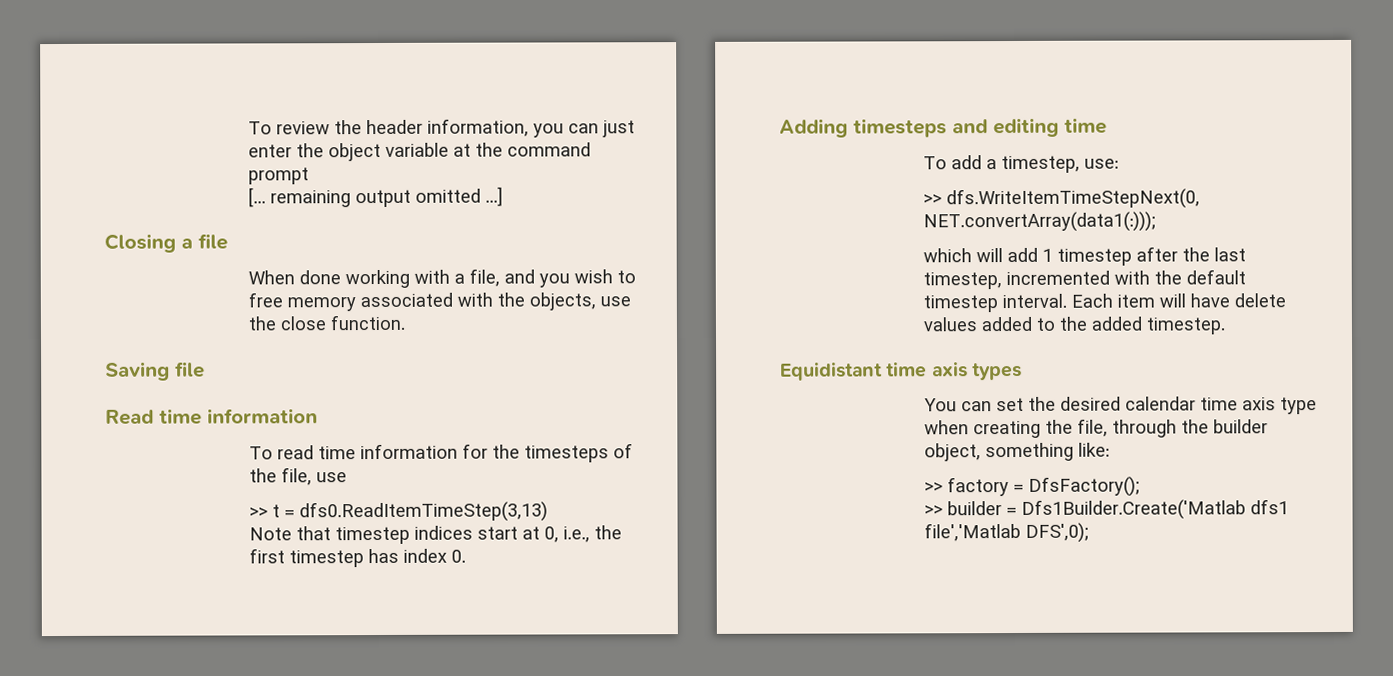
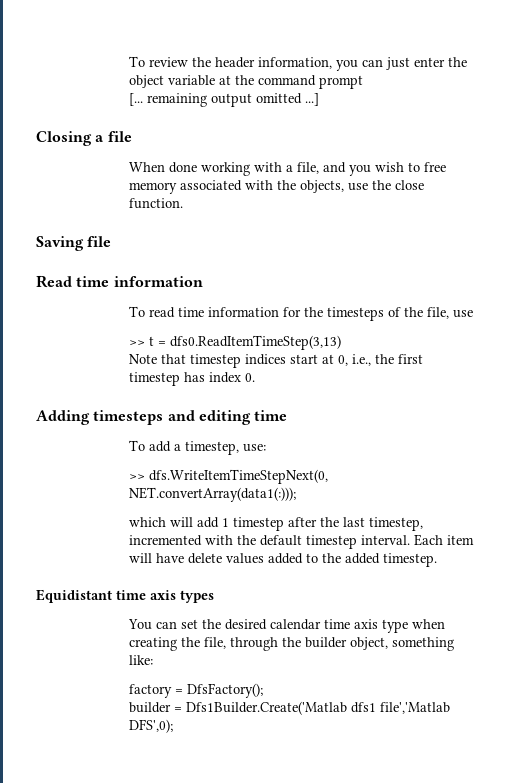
[923,482,943,493] >> -> (154, 660) none
[923,505,943,516] >> -> (264, 690) none

